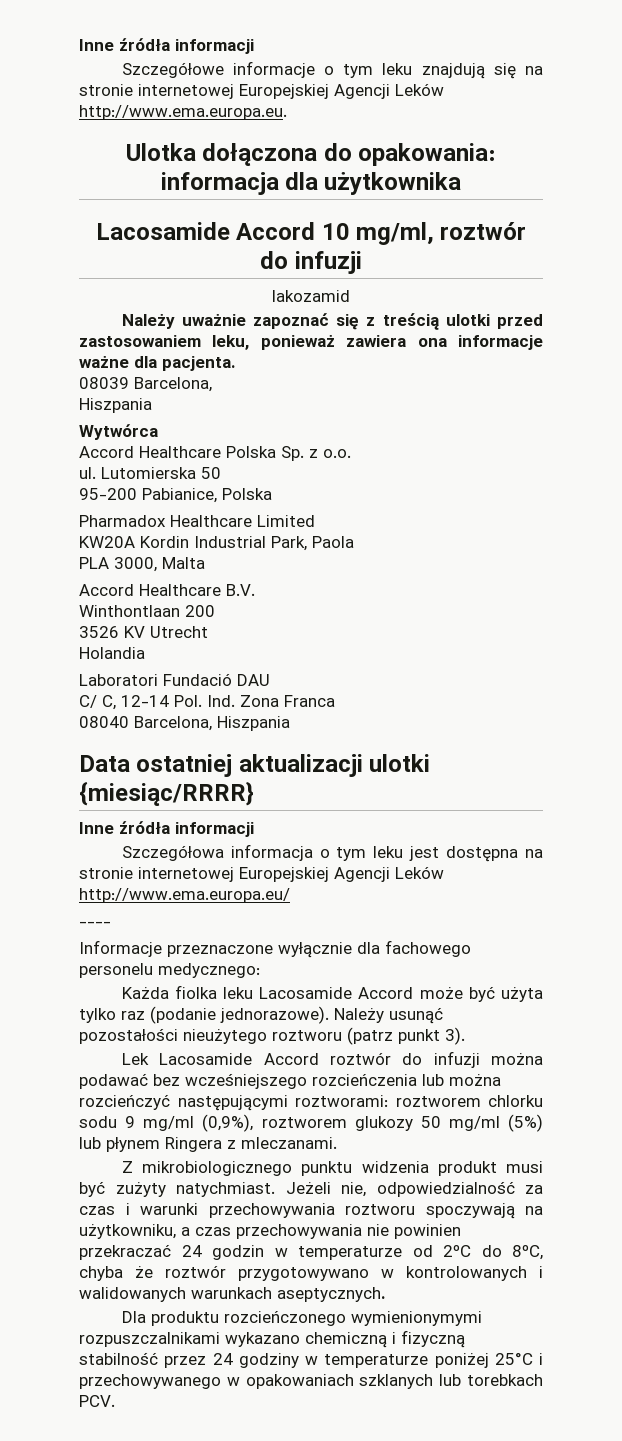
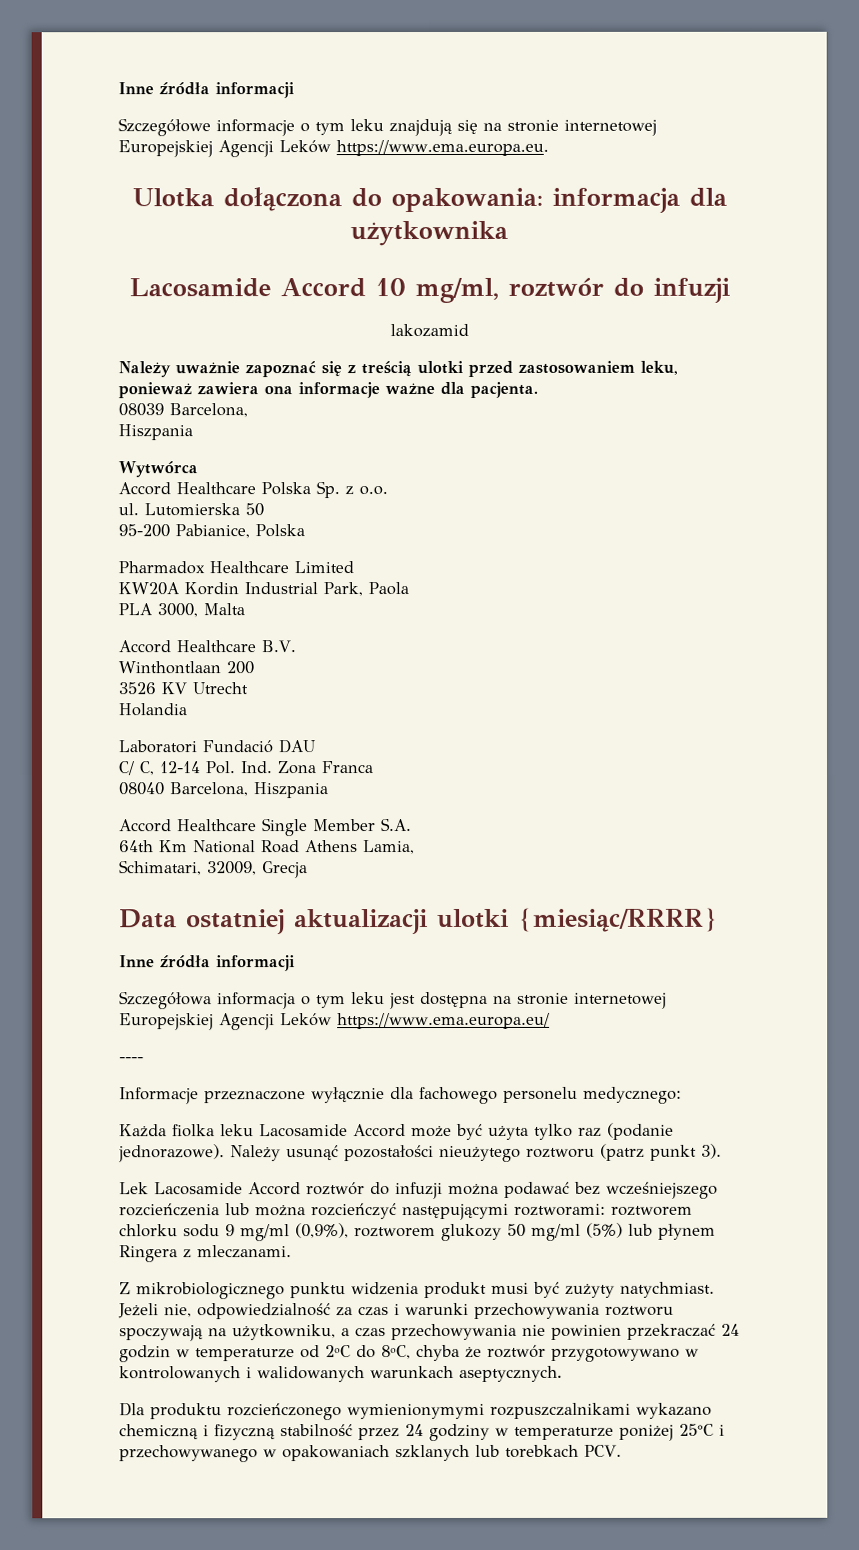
[79,105,287,120] http://www.ema.europa.eu. -> [336,139,549,157] https://www.ema.europa.eu.
(290, 723) none -> [119,818,412,837] [119,840,415,855] [119,860,308,879] // Accord Healthcare Single Member S.A. // 64th Km National Road Athens Lamia, // Schimatari, 32009, Grecja
[79,888,290,903] http://www.ema.europa.eu/ -> [337,1012,550,1030] https://www.ema.europa.eu/

